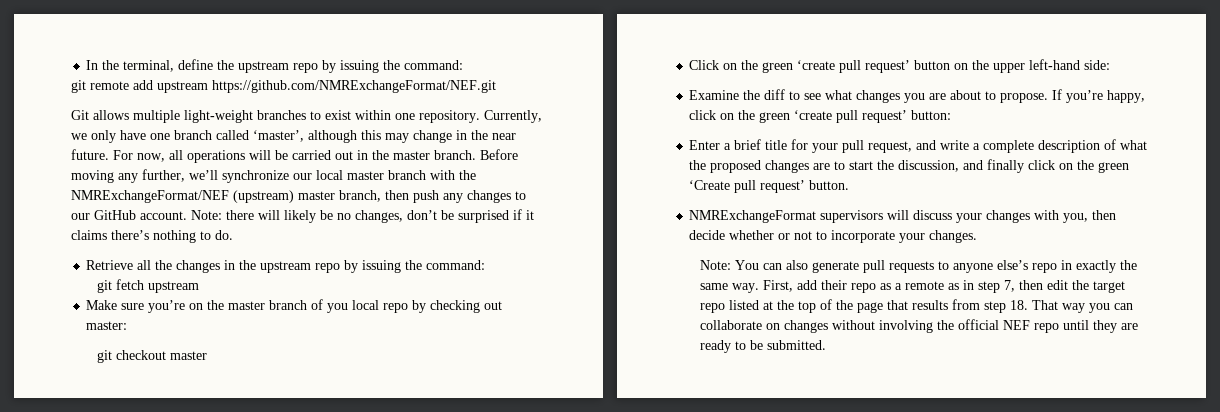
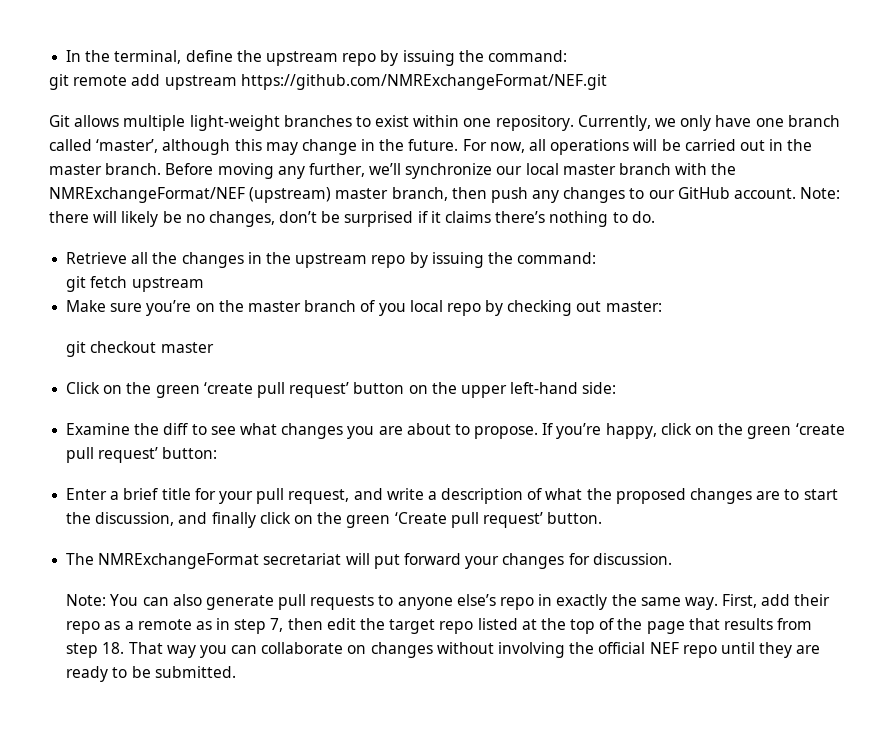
[492,133,516,140] near -> (405, 145) none
[983,140,1035,153] complete -> (437, 495) none
[689,210,1117,223] [689,230,978,243] NMRExchangeFormat supervisors will discuss your changes with you, then decide whether or not to incorporate your changes. -> [66,553,672,569] The NMRExchangeFormat secretariat will put forward your changes for discussion.

